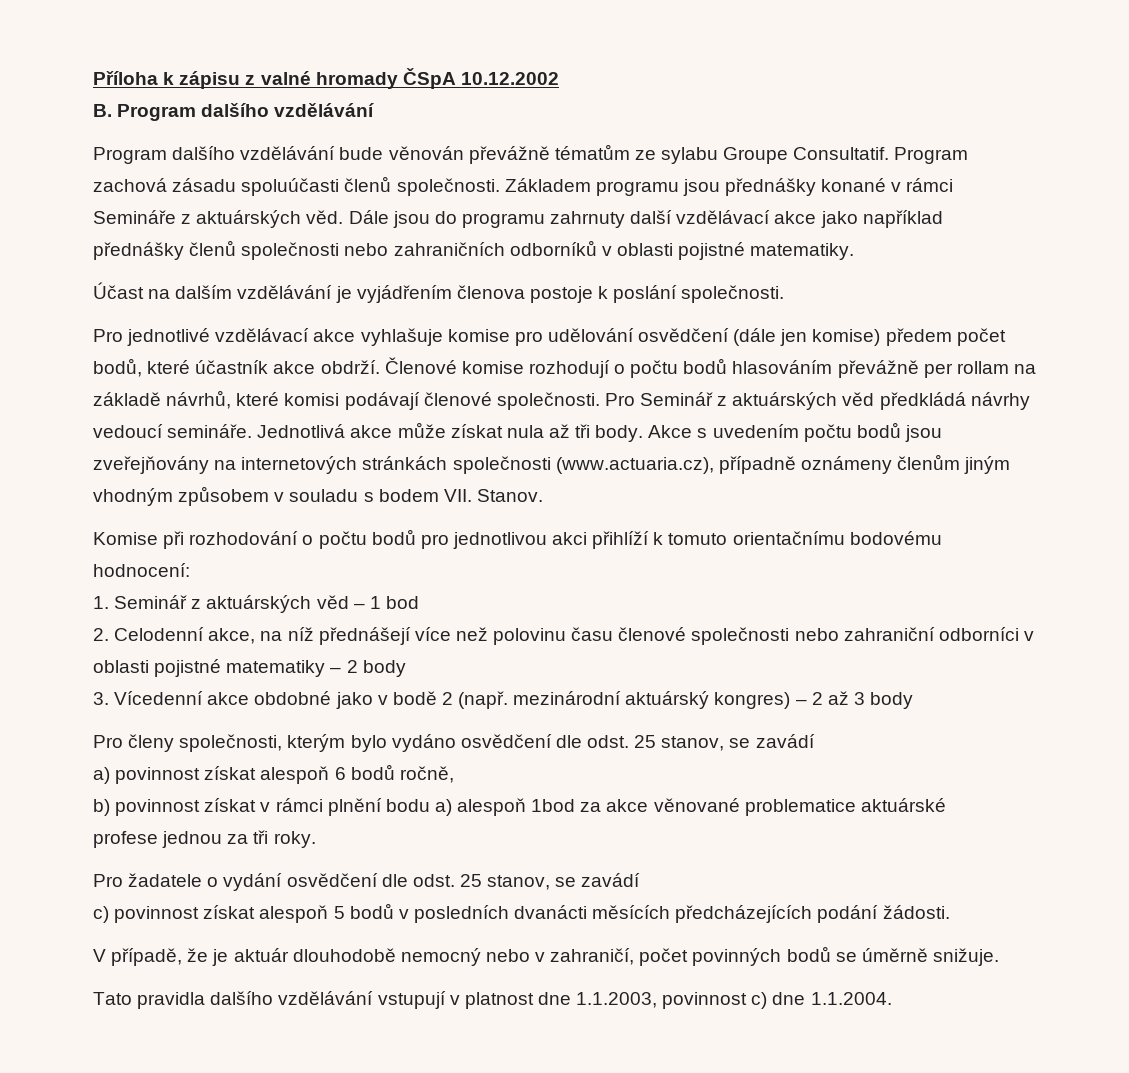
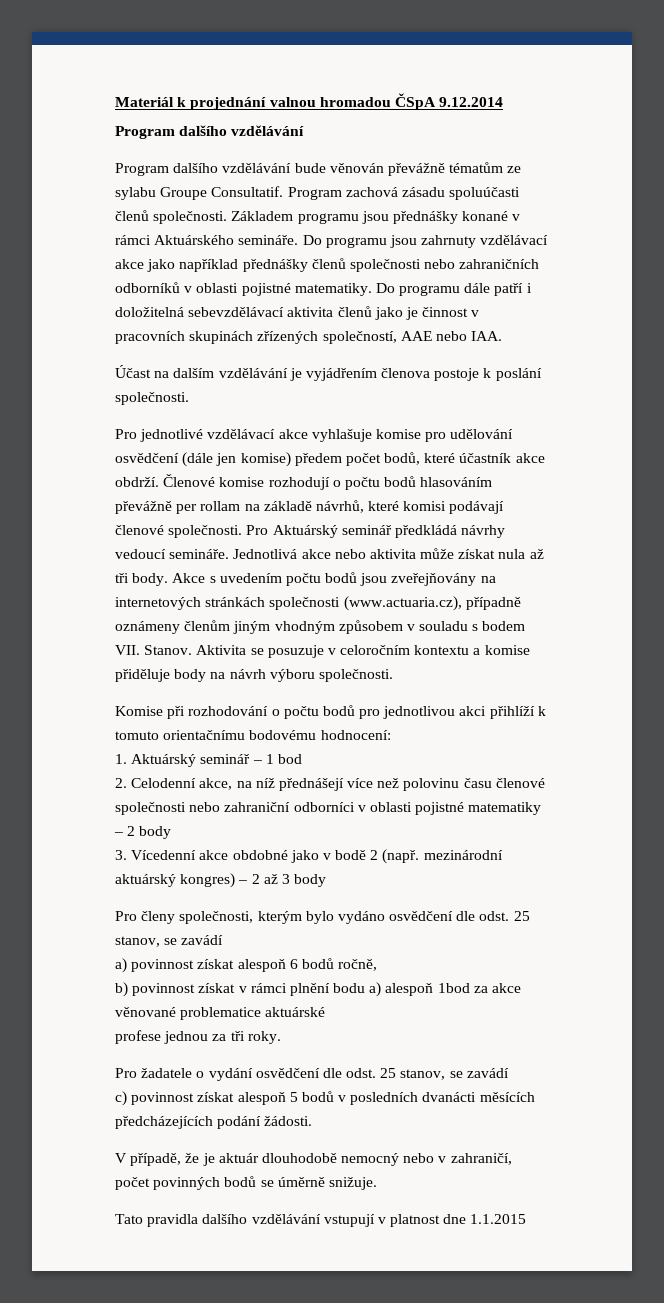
[93,68,559,89] [93,104,112,117] Příloha k zápisu z valné hromady ČSpA 10.12.2002 // B. -> [115,93,504,110] Materiál k projednání valnou hromadou ČSpA 9.12.2014 //
[93,210,673,228] Semináře z aktuárských věd. Dále jsou do programu zahrnuty další -> [154,235,477,248] Aktuárského semináře. Do programu jsou zahrnuty
(855, 251) none -> [375,283,532,296] [115,306,480,320] [115,331,503,344] Do programu dále patří i doložitelná sebevzdělávací aktivita členů jako je činnost v pracovních skupinách zřízených společností, AAE nebo IAA.
[640,392,875,410] Seminář z aktuárských věd -> [272,525,392,538] Aktuárský seminář
(393, 431) none -> [334,549,416,559] nebo aktivita
(543, 495) none -> [196,645,530,658] [115,669,393,682] Aktivita se posuzuje v celoročním kontextu a komise přiděluje body na návrh výboru společnosti.
[114,595,349,613] Seminář z aktuárských věd -> [131,754,251,767] Aktuárský seminář
[576,992,892,1009] 1.1.2003, povinnost c) dne 1.1.2004. -> [470,1214,527,1224] 1.1.2015

